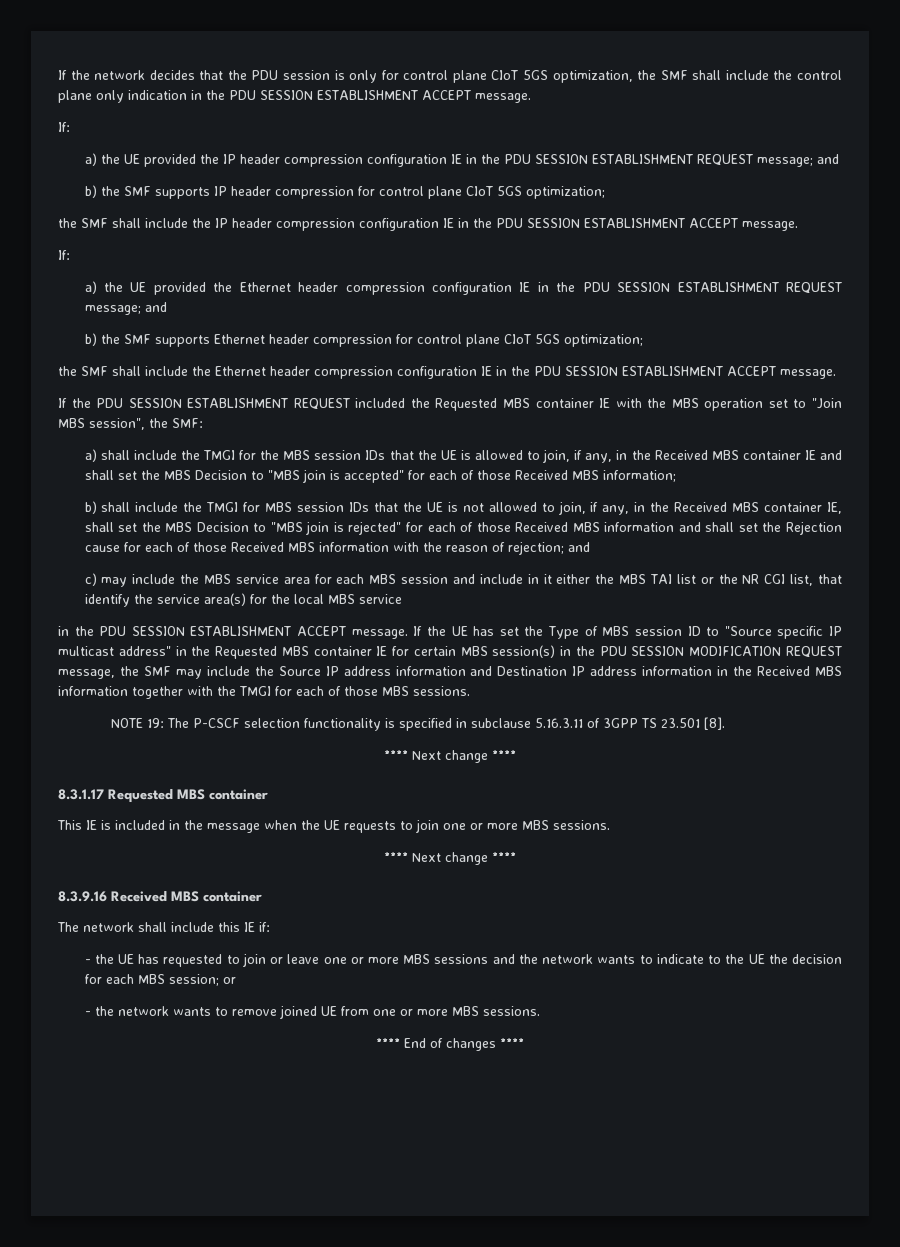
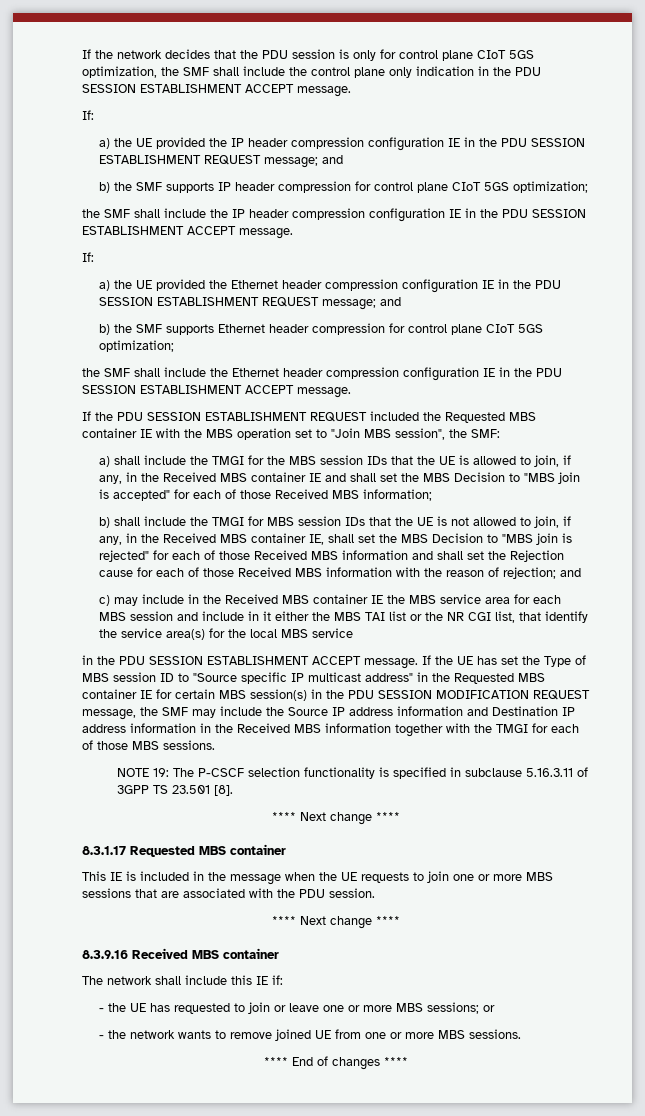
(176, 579) none -> [188,594,384,604] in the Received MBS container IE
[553,820,610,830] sessions. -> [82,888,375,898] sessions that are associated with the PDU session.
[434,954,843,964] [84,974,219,986] sessions and the network wants to indicate to the UE the decision for each MBS session; -> [427,1002,480,1014] sessions;

